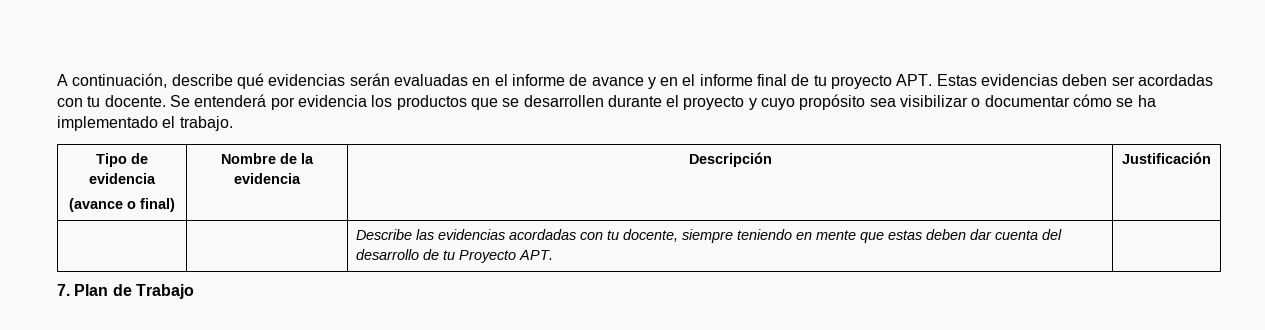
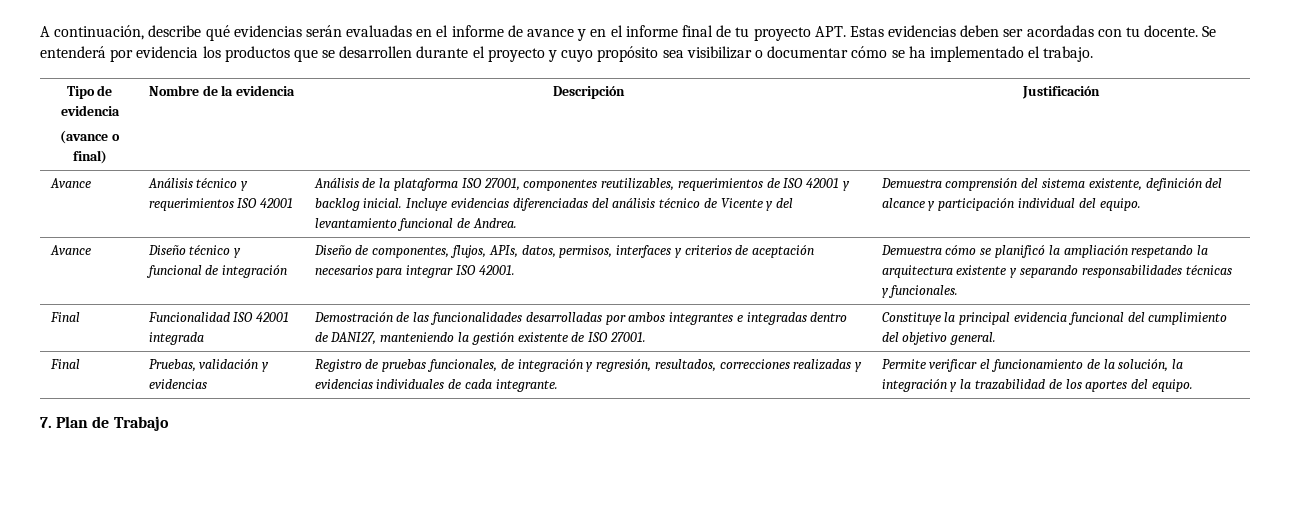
[355,229,1062,243] [355,249,553,263] | | Describe las evidencias acordadas con tu docente, siempre teniendo en mente que estas deben dar cuenta del desarrollo de tu Proyecto APT. | -> [49,178,91,188] [147,178,249,191] [148,198,294,211] [313,178,851,191] [314,198,794,211] [314,218,518,231] [880,178,1223,191] [881,198,1141,211] [49,245,91,255] [147,245,242,258] [145,265,288,278] [313,245,815,258] [314,265,515,278] [880,245,1209,258] [881,265,1232,278] [881,285,959,298] [49,312,80,322] [147,312,290,322] [148,332,204,345] [313,312,848,325] [314,332,646,345] [881,312,1228,325] [881,332,997,345] [49,359,80,369] [148,359,270,372] [148,379,207,389] [314,359,863,372] [314,379,558,392] [881,359,1184,372] [881,379,1193,392] Avance | Análisis técnico y requerimientos ISO 42001 | Análisis de la plataforma ISO 27001, componentes reutilizables, requerimientos de ISO 42001 y backlog inicial. Incluye evidencias diferenciadas del análisis técnico de Vicente y del levantamiento funcional de Andrea. | Demuestra comprensión del sistema existente, definición del alcance y participación individual del equipo. // Avance | Diseño técnico y funcional de integración | Diseño de componentes, flujos, APIs, datos, permisos, interfaces y criterios de aceptación necesarios para integrar ISO 42001. | Demuestra cómo se planificó la ampliación respetando la arquitectura existente y separando responsabilidades técnicas y funcionales. // Final | Funcionalidad ISO 42001 integrada | Demostración de las funcionalidades desarrolladas por ambos integrantes e integradas dentro de DANI27, manteniendo la gestión existente de ISO 27001. | Constituye la principal evidencia funcional del cumplimiento del objetivo general. // Final | Pruebas, validación y evidencias | Registro de pruebas funcionales, de integración y regresión, resultados, correcciones realizadas y evidencias individuales de cada integrante. | Permite verificar el funcionamiento de la solución, la integración y la trazabilidad de los aportes del equipo.

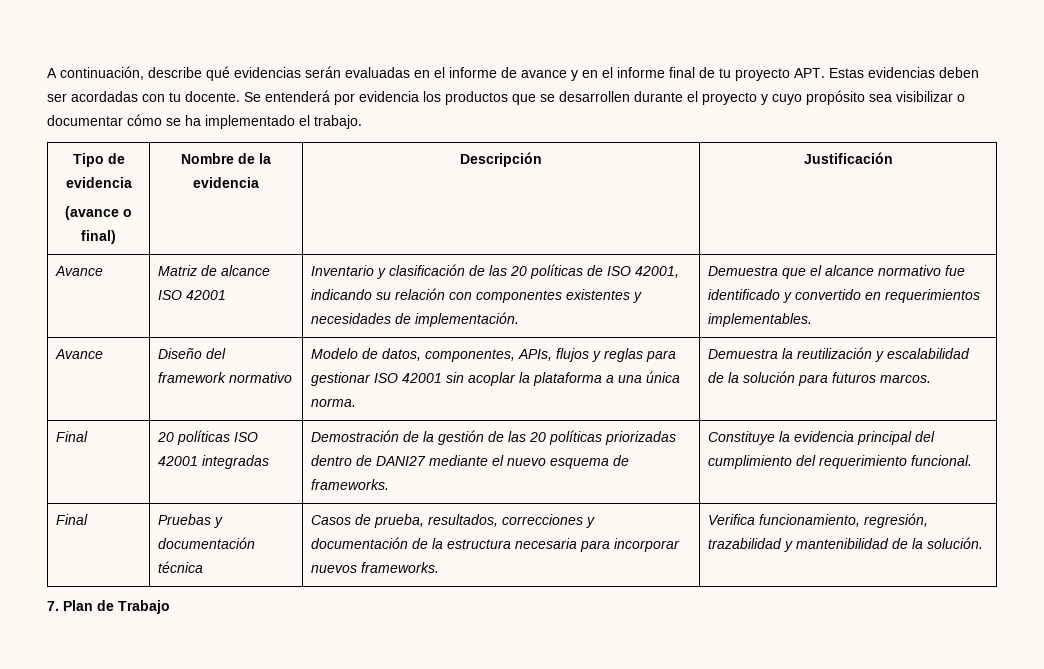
[147,178,249,191] [148,198,294,211] [313,178,851,191] [314,198,794,211] [314,218,518,231] [880,178,1223,191] [881,198,1141,211] [49,245,91,255] [147,245,242,258] [145,265,288,278] [313,245,815,258] [314,265,515,278] [880,245,1209,258] [881,265,1232,278] [881,285,959,298] [49,312,80,322] [147,312,290,322] [148,332,204,345] Análisis técnico y requerimientos ISO 42001 | Análisis de la plataforma ISO 27001, componentes reutilizables, requerimientos de ISO 42001 y backlog inicial. Incluye evidencias diferenciadas del análisis técnico de Vicente y del levantamiento funcional de Andrea. | Demuestra comprensión del sistema existente, definición del alcance y participación individual del equipo. // Avance | Diseño técnico y funcional de integración | Diseño de componentes, flujos, APIs, datos, permisos, interfaces y criterios de aceptación necesarios para integrar ISO 42001. | Demuestra cómo se planificó la ampliación respetando la arquitectura existente y separando responsabilidades técnicas y funcionales. // Final | Funcionalidad ISO 42001 integrada -> [158,265,271,276] [158,290,227,300] [311,264,680,279] [311,288,643,303] [311,312,520,327] [708,265,966,279] [708,289,981,303] [708,313,813,327] [55,349,104,359] [158,348,227,359] [158,372,293,383] [311,348,677,362] [311,371,681,386] [311,398,357,407] [708,347,971,362] [708,371,932,386] [56,431,89,442] [157,430,259,445] [158,455,270,469] Matriz de alcance ISO 42001 | Inventario y clasificación de las 20 políticas de ISO 42001, indicando su relación con componentes existentes y necesidades de implementación. | Demuestra que el alcance normativo fue identificado y convertido en requerimientos implementables. // Avance | Diseño del framework normativo | Modelo de datos, componentes, APIs, flujos y reglas para gestionar ISO 42001 sin acoplar la plataforma a una única norma. | Demuestra la reutilización y escalabilidad de la solución para futuros marcos. // Final | 20 políticas ISO 42001 integradas
[413,312,848,325] [314,332,646,345] las funcionalidades desarrolladas por ambos integrantes e integradas dentro de DANI27, manteniendo la gestión existente de ISO 27001. -> [423,430,677,445] [311,455,630,469] [311,479,390,490] la gestión de las 20 políticas priorizadas dentro de DANI27 mediante el nuevo esquema de frameworks.
[959,312,1124,325] principal evidencia funcional -> [794,431,913,445] evidencia principal
[902,332,997,345] [49,359,80,369] [148,359,270,372] [148,379,207,389] [314,359,863,372] [314,379,558,392] [881,359,1184,372] [881,379,1193,392] objetivo general. // Final | Pruebas, validación y evidencias | Registro de pruebas funcionales, de integración y regresión, resultados, correcciones realizadas y evidencias individuales de cada integrante. | Permite verificar el funcionamiento de la solución, la integración y la trazabilidad de los aportes del equipo. -> [819,455,973,469] [56,514,89,525] [158,514,224,528] [158,537,256,549] [158,561,204,573] [311,514,596,528] [311,537,681,552] [311,562,440,573] [708,513,929,528] [708,537,984,552] requerimiento funcional. // Final | Pruebas y documentación técnica | Casos de prueba, resultados, correcciones y documentación de la estructura necesaria para incorporar nuevos frameworks. | Verifica funcionamiento, regresión, trazabilidad y mantenibilidad de la solución.

